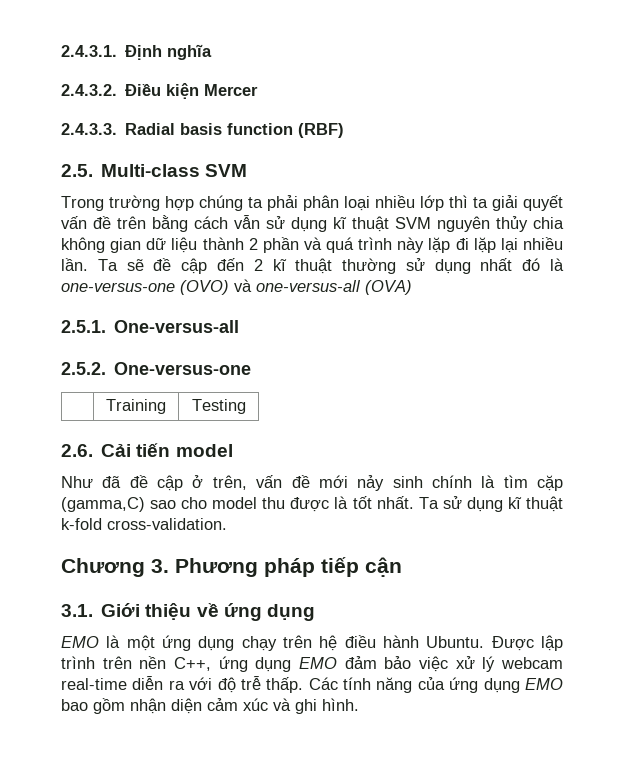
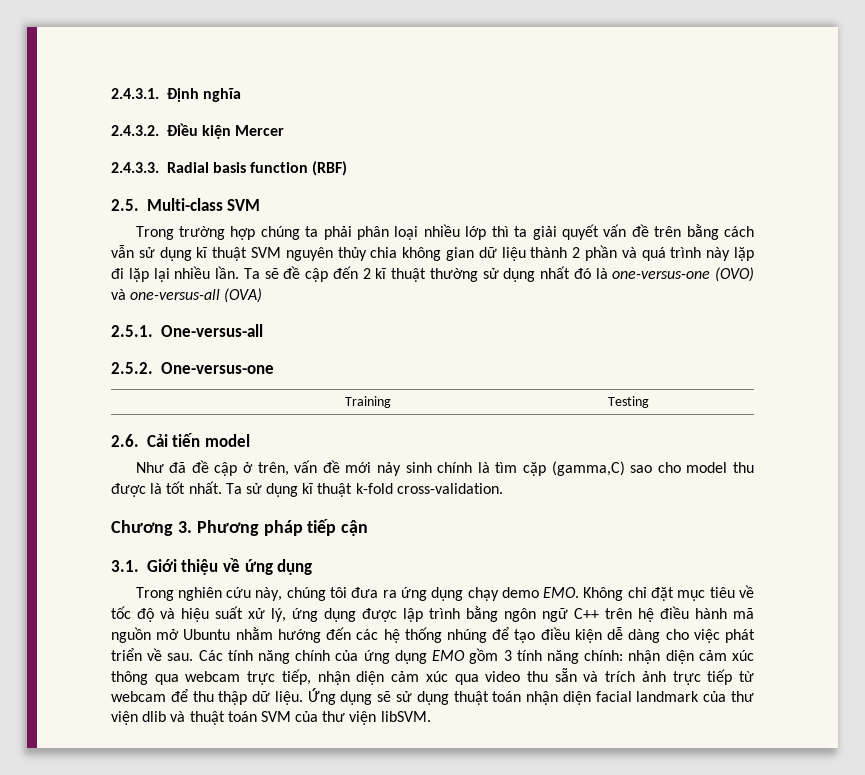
[61,635,563,651] [61,656,564,672] [61,676,304,693] EMO là một ứng dụng chạy trên hệ điều hành Ubuntu. Được lập trình trên nền C++, ứng dụng EMO đảm bảo việc xử lý webcam real-time diễn ra với độ trễ thấp. -> [135,585,755,601] [111,606,754,622] [111,627,755,643] [111,648,194,661] Trong nghiên cứu này, chúng tôi đưa ra ứng dụng chạy demo EMO. Không chỉ đặt mục tiêu về tốc độ và hiệu suất xử lý, ứng dụng được lập trình bằng ngôn ngữ C++ trên hệ điều hành mã nguồn mở Ubuntu nhằm hướng đến các hệ thống nhúng để tạo điều kiện dễ dàng cho việc phát triển về sau.
(413, 685) none -> [295,650,331,661] chính
[61,698,359,714] bao gồm nhận diện cảm xúc và ghi hình. -> [469,648,755,664] [111,668,754,685] [111,688,754,705] [111,711,431,725] gồm 3 tính năng chính: nhận diện cảm xúc thông qua webcam trực tiếp, nhận diện cảm xúc qua video thu sẵn và trích ảnh trực tiếp từ webcam để thu thập dữ liệu. Ứng dụng sẽ sử dụng thuật toán nhận diện facial landmark của thư viện dlib và thuật toán SVM của thư viện libSVM.

